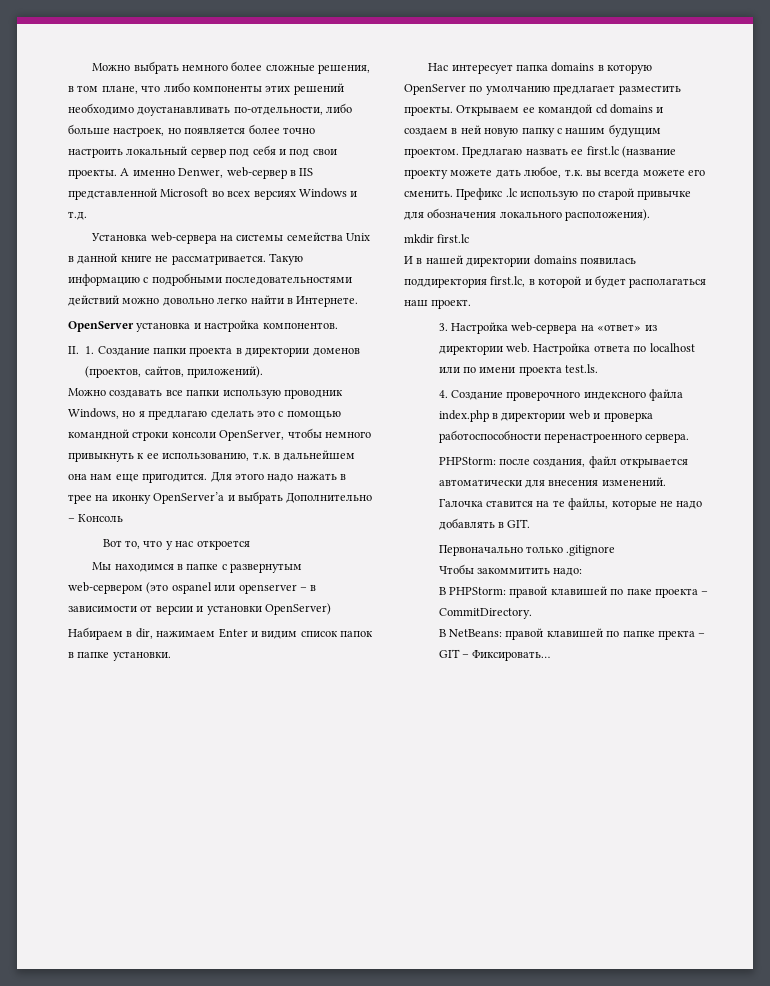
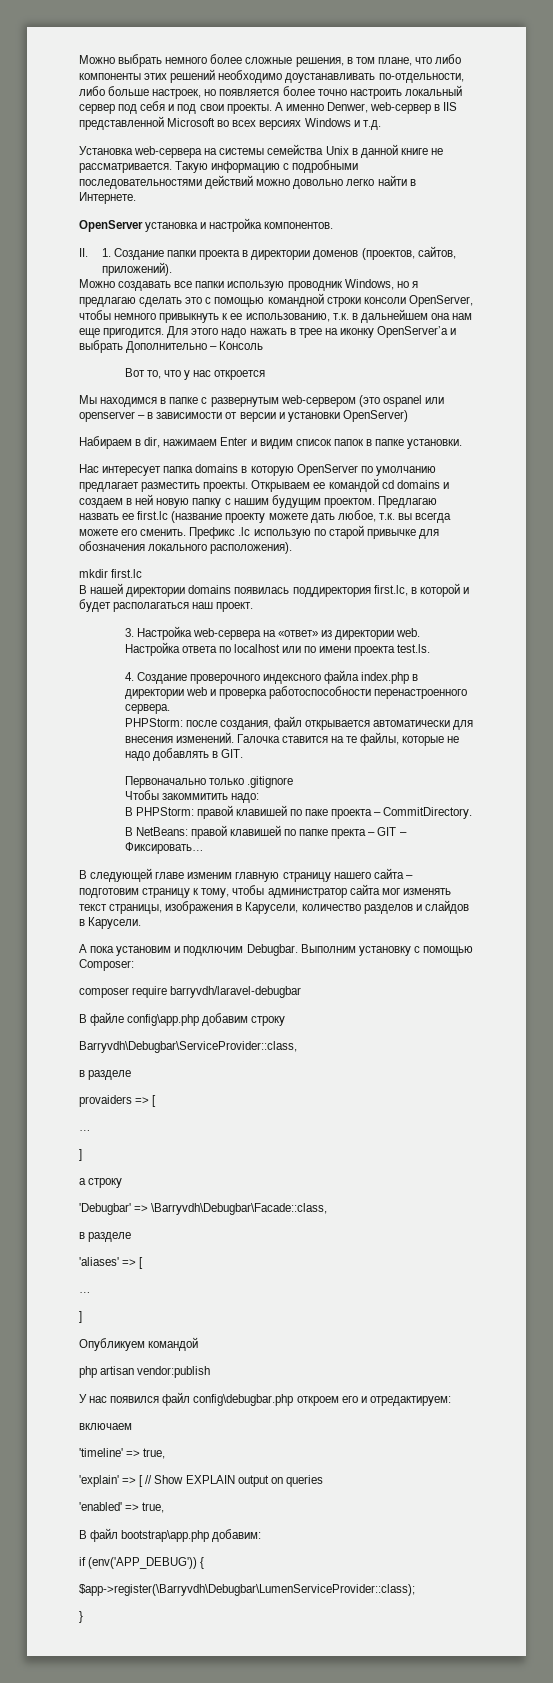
[404,256,423,264] И в -> [79,585,87,594] В
(551, 655) none -> [79,868,413,882] [79,884,451,898] [79,900,469,914] [79,917,142,929] [79,944,473,956] [79,959,134,971] [79,986,302,998] [79,1012,286,1026] [79,1041,297,1053] [79,1070,132,1080] [79,1095,157,1107] [79,1130,91,1131] [79,1149,82,1161] [79,1178,123,1188] [79,1203,328,1215] [79,1232,132,1242] [79,1257,144,1269] [79,1292,91,1293] [79,1311,82,1323] [79,1337,199,1351] [79,1366,211,1378] [79,1392,451,1406] [79,1423,132,1430] [79,1448,166,1459] [79,1475,323,1487] [79,1502,165,1513] [79,1528,262,1542] [79,1557,205,1569] [79,1584,415,1596] [79,1611,83,1623] // В следующей главе изменим главную страницу нашего сайта – подготовим страницу к тому, чтобы администратор сайта мог изменять текст страницы, изображения в Карусели, количество разделов и слайдов в Карусели. // А пока установим и подключим Debugbar. Выполним установку с помощью Composer: // composer require barryvdh/laravel-debugbar // В файле config\app.php добавим строку // Barryvdh\Debugbar\ServiceProvider::class, // в разделе // provaiders => [ // … // ] // а строку // 'Debugbar' => \Barryvdh\Debugbar\Facade::class, // в разделе // 'aliases' => [ // … // ] // Опубликуем командой // php artisan vendor:publish // У нас появился файл config\debugbar.php откроем его и отредактируем: // включаем // 'timeline' => true, // 'explain' => [ // Show EXPLAIN output on queries // 'enabled' => true, // В файл bootstrap\app.php добавим: // if (env('APP_DEBUG')) { // $app->register(\Barryvdh\Debugbar\LumenServiceProvider::class); // }

